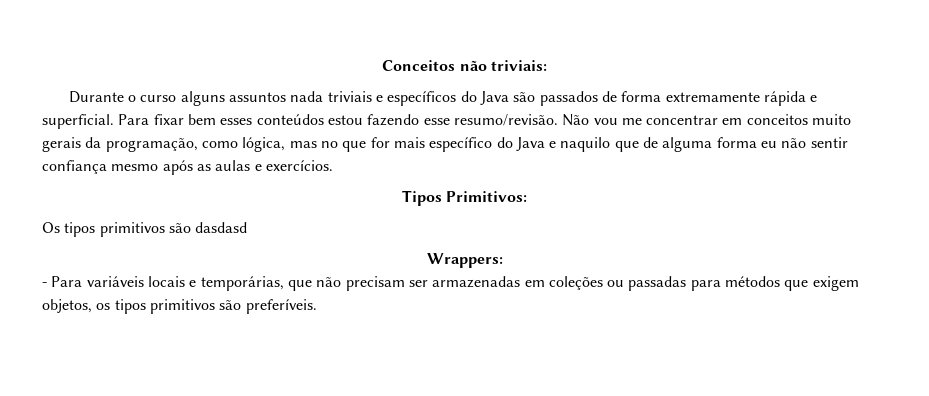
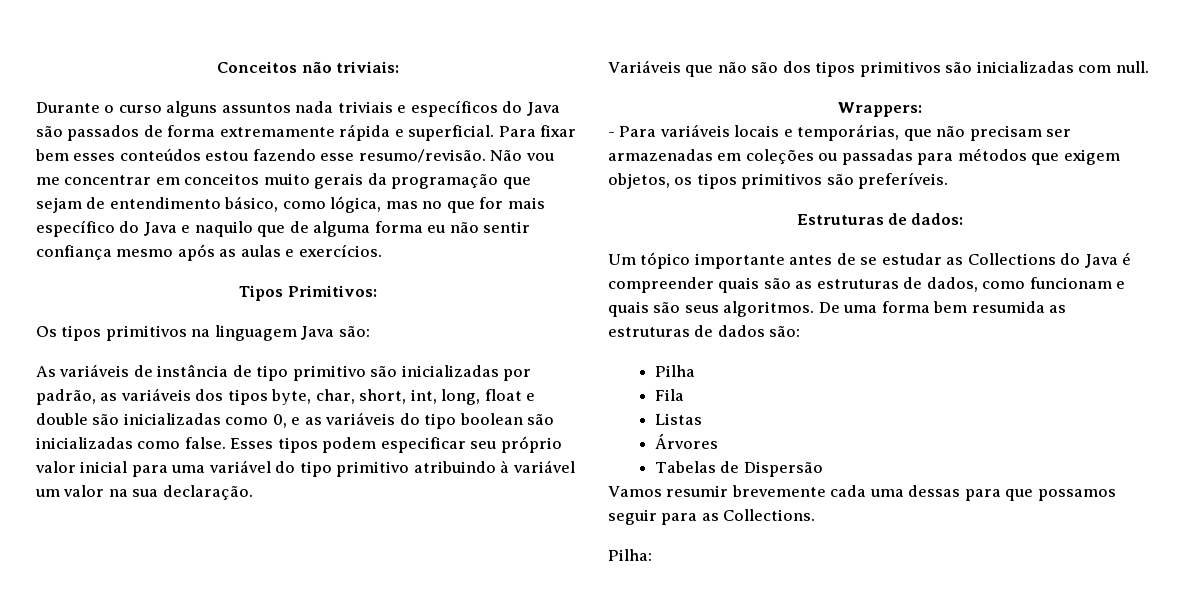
[105,137,198,152] programação, -> [391,174,531,189] [36,196,279,213] programação que sejam de entendimento básico,
[168,222,248,233] são dasdasd -> [191,325,370,341] [36,364,532,381] [36,388,536,405] [36,412,555,429] [36,436,562,453] [35,460,575,477] [35,485,253,500] [608,60,1149,77] na linguagem Java são: // As variáveis de instância de tipo primitivo são inicializadas por padrão, as variáveis dos tipos byte, char, short, int, long, float e double são inicializadas como 0, e as variáveis do tipo boolean são inicializadas como false. Esses tipos podem especificar seu próprio valor inicial para uma variável do tipo primitivo atribuindo à variável um valor na sua declaração. // Variáveis que não são dos tipos primitivos são inicializadas com null.
(317, 306) none -> [796,213,964,225] [608,252,1132,269] [608,277,1126,293] [608,301,1067,317] [608,325,801,337] [654,365,695,377] [654,389,684,401] [654,413,702,425] [654,434,718,449] [654,461,823,477] [608,485,1116,501] [608,509,816,525] [608,549,652,561] // Estruturas de dados: // Um tópico importante antes de se estudar as Collections do Java é compreender quais são as estruturas de dados, como funcionam e quais são seus algoritmos. De uma forma bem resumida as estruturas de dados são: // Pilha // Fila // Listas // Árvores // Tabelas de Dispersão // Vamos resumir brevemente cada uma dessas para que possamos seguir para as Collections. // Pilha:

